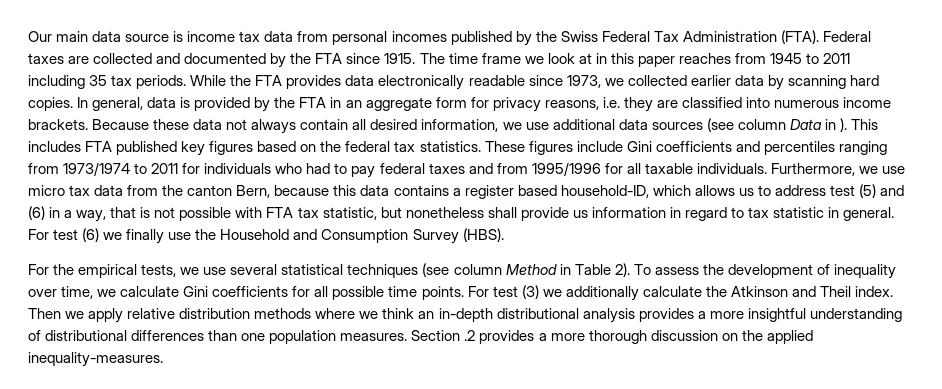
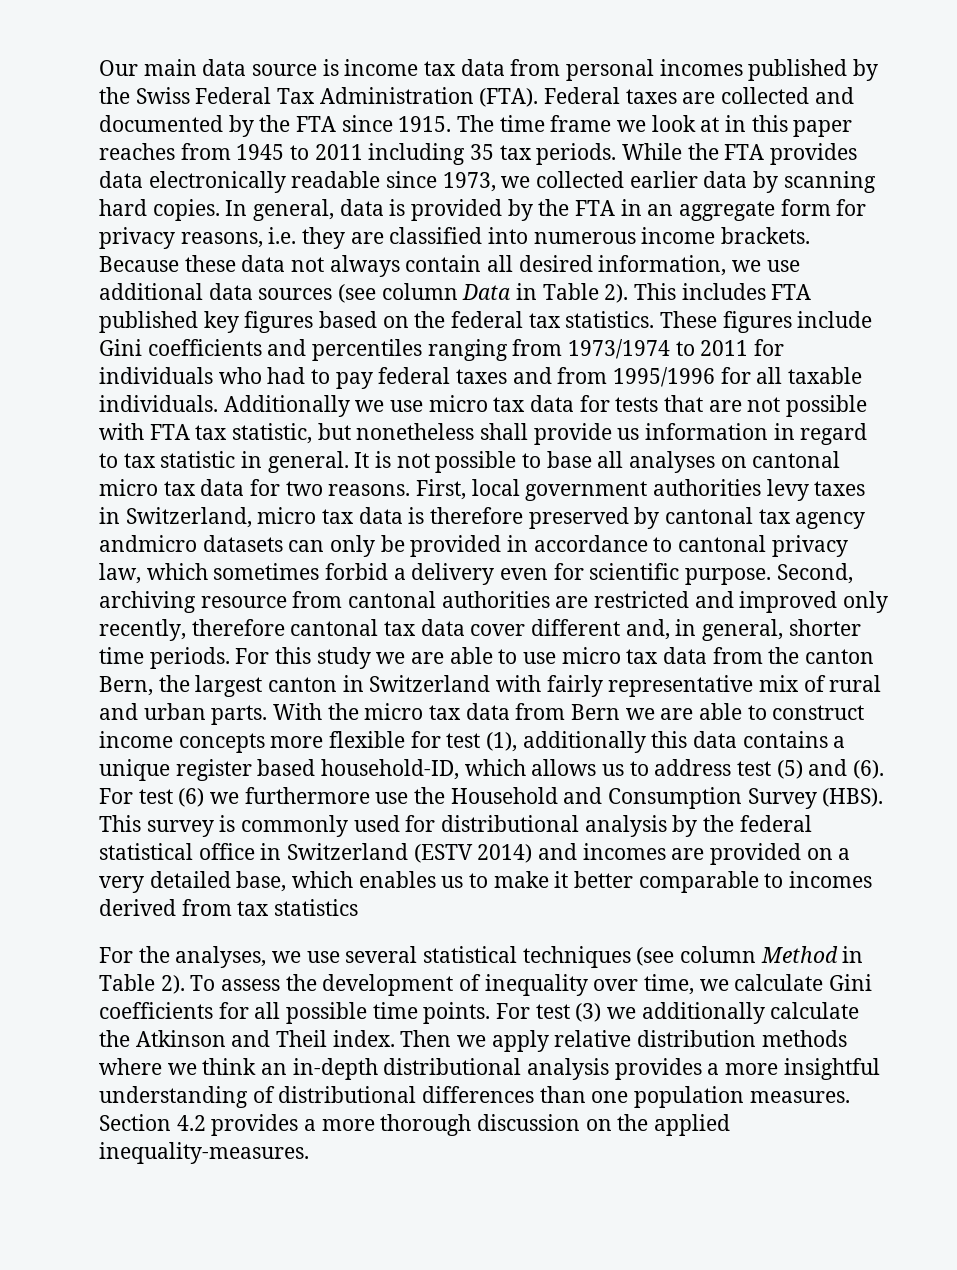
[839,118,847,132] ). -> [542,283,629,303] Table 2).
[770,163,855,176] Furthermore, -> [223,395,350,417] Additionally
[127,184,905,199] [28,206,151,222] from the canton Bern, because this data contains a register based household-ID, which allows us to address test (5) and (6) in a way, that is -> [579,395,742,412] for tests that are
(895, 214) none -> [354,451,841,473] [99,479,866,501] [99,507,866,529] [99,535,848,557] [99,563,853,585] [99,591,889,613] [99,619,861,641] [99,647,875,669] [99,675,882,697] [99,703,865,725] [99,731,846,753] [99,759,885,781] It is not possible to base all analyses on cantonal micro tax data for two reasons. First, local government authorities levy taxes in Switzerland, micro tax data is therefore preserved by cantonal tax agency andmicro datasets can only be provided in accordance to cantonal privacy law, which sometimes forbid a delivery even for scientific purpose. Second, archiving resource from cantonal authorities are restricted and improved only recently, therefore cantonal tax data cover different and, in general, shorter time periods. For this study we are able to use micro tax data from the canton Bern, the largest canton in Switzerland with fairly representative mix of rural and urban parts. With the micro tax data from Bern we are able to construct income concepts more flexible for test (1), additionally this data contains a unique register based household-ID, which allows us to address test (5) and (6).
[126,229,165,244] finally -> [244,787,370,804] furthermore
(504, 235) none -> [99,815,812,837] [99,843,851,865] [99,871,873,893] [99,899,359,916] This survey is commonly used for distributional analysis by the federal statistical office in Switzerland (ESTV 2014) and incomes are provided on a very detailed base, which enables us to make it better comparable to incomes derived from tax statistics
[78,264,177,278] empirical tests, -> [175,946,267,968] analyses,
[464,330,476,341] .2 -> [176,1115,206,1131] 4.2

